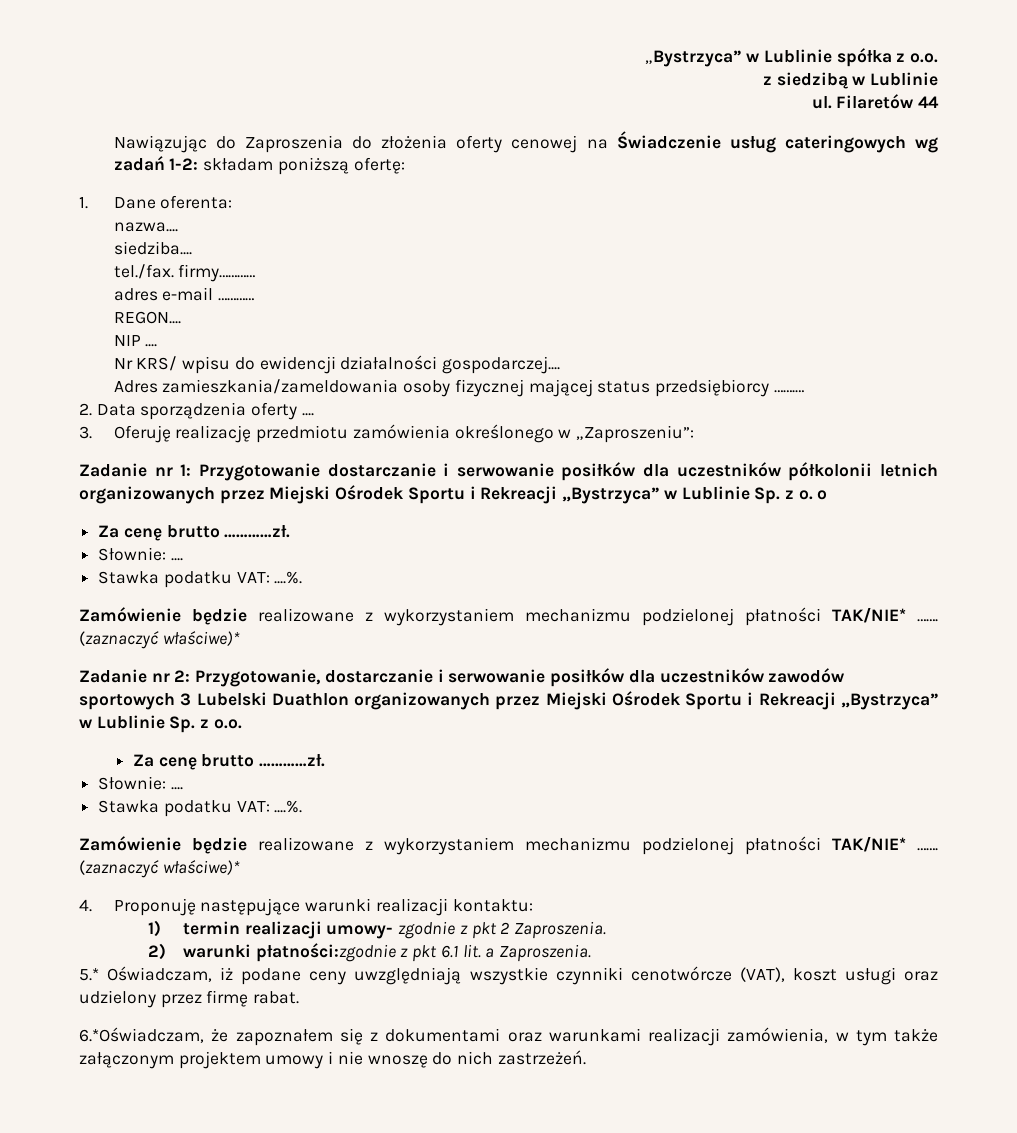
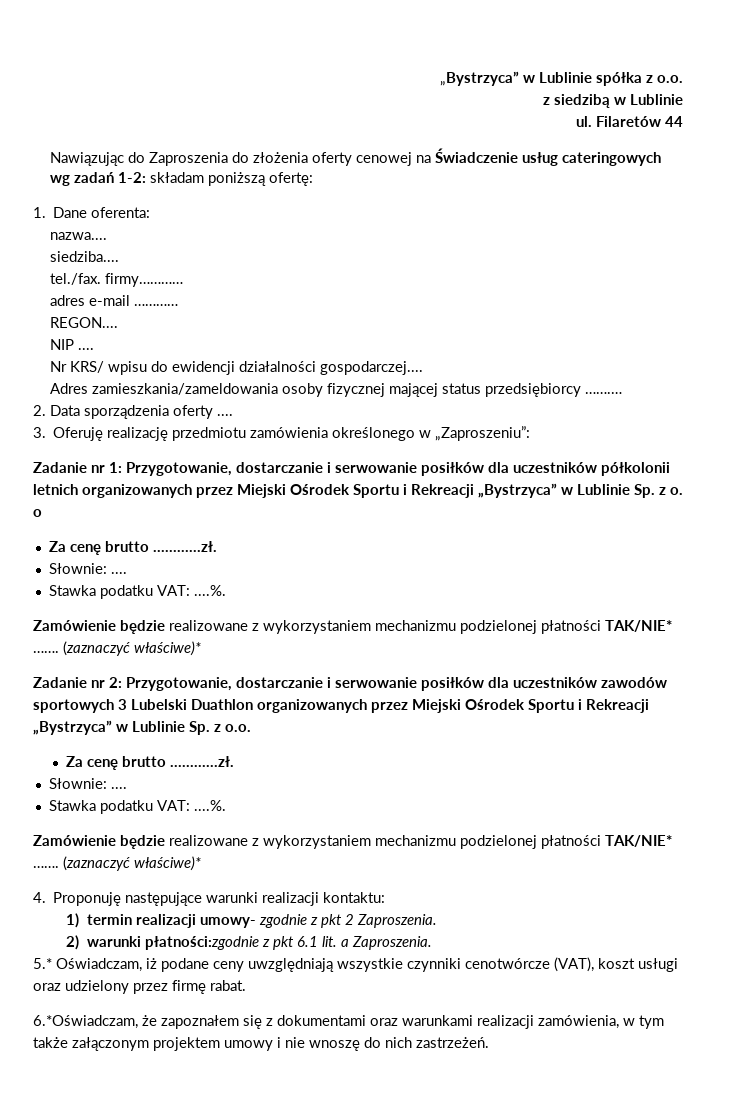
[198,463,320,481] Przygotowanie -> [126,462,232,476] Przygotowanie,

